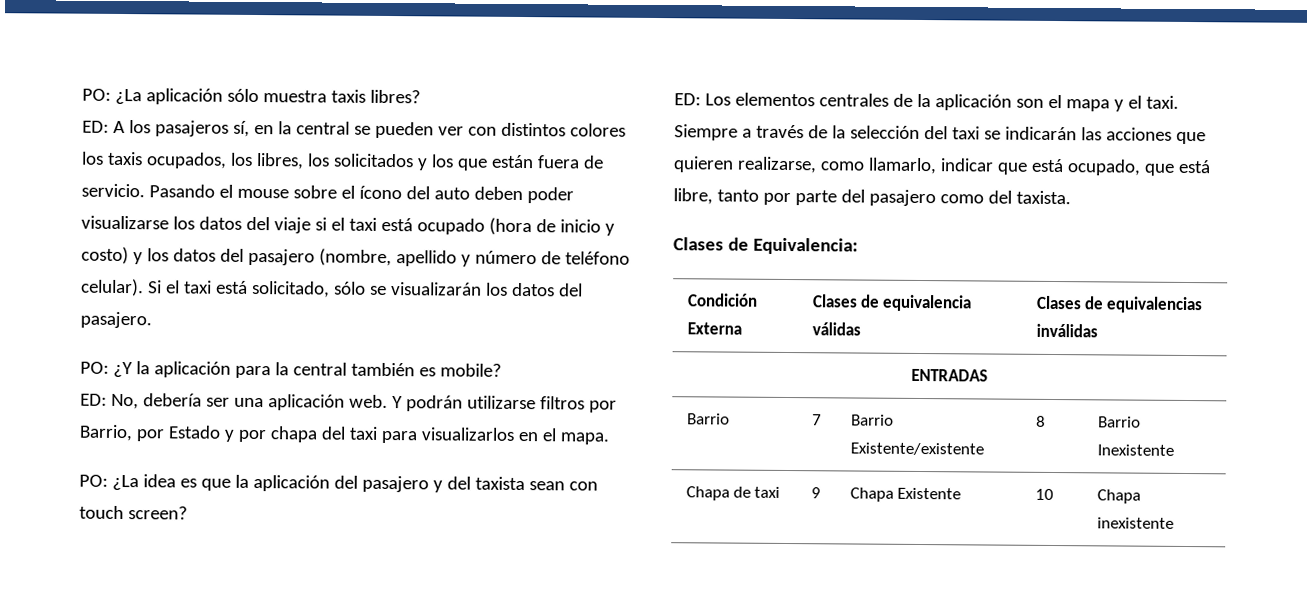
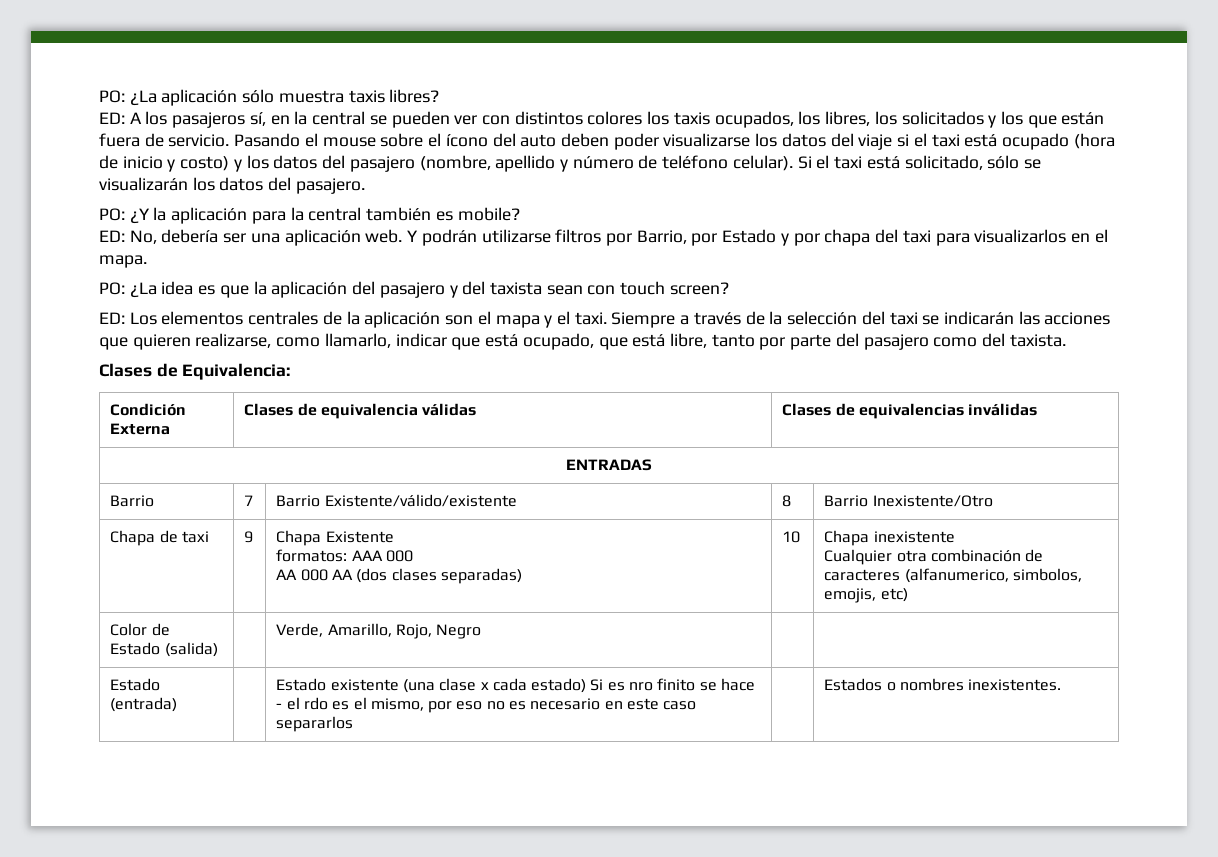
[849,442,984,456] Existente/existente -> [324,494,517,507] Existente/válido/existente
[1096,444,1174,456] Inexistente -> [872,495,993,507] Inexistente/Otro
[1034,488,1054,501] [1096,489,1141,504] [1096,517,1174,529] | 10 | Chapa inexistente -> [276,549,413,562] [276,568,522,584] [782,531,801,543] [824,530,955,546] [824,549,1044,565] [824,568,1082,583] [824,588,908,603] [110,623,170,636] [110,642,218,657] [276,623,482,639] [110,678,161,691] [110,697,178,712] [276,678,756,693] [276,697,697,713] [276,716,354,732] [824,678,1062,691] // formatos: AAA 000 // AA 000 AA (dos clases separadas) | 10 | Chapa inexistente // Cualquier otra combinación de caracteres (alfanumerico, simbolos, emojis, etc) // Color de Estado (salida) | | Verde, Amarillo, Rojo, Negro | | // Estado (entrada) | | Estado existente (una clase x cada estado) Si es nro finito se hace - el rdo es el mismo, por eso no es necesario en este caso separarlos | | Estados o nombres inexistentes.

